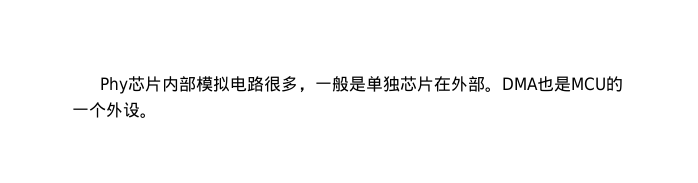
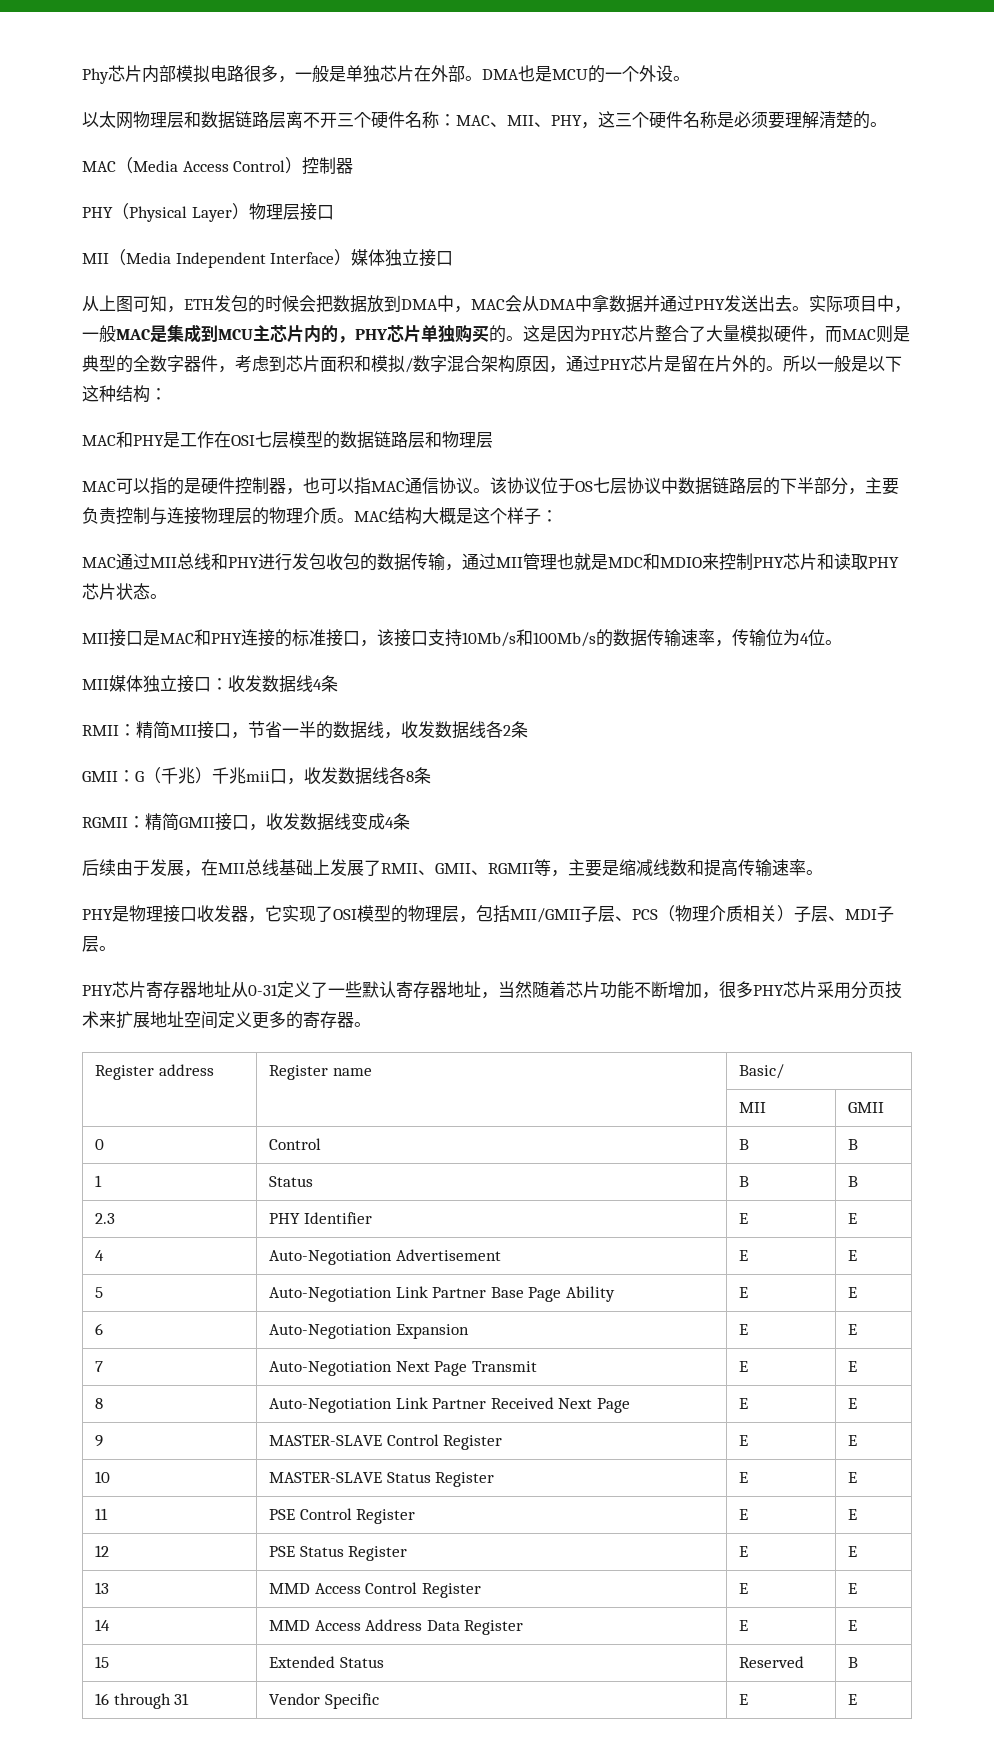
(157, 115) none -> [82,111,887,129] [82,157,354,175] [82,203,334,222] [82,249,454,268] [82,295,911,313] [82,324,910,343] [82,355,902,373] [82,385,167,403] [82,431,493,449] [82,477,899,495] [82,507,558,525] [82,553,899,571] [82,583,167,600] [82,629,842,647] [82,675,338,693] [82,721,528,739] [82,767,431,785] [82,813,410,831] [82,859,823,877] [82,905,894,923] [82,936,116,952] [82,981,902,999] [82,1011,371,1029] [95,1064,214,1080] [269,1065,372,1080] [739,1064,785,1079] [739,1102,767,1113] [848,1102,885,1113] [95,1139,105,1150] [269,1138,322,1150] [739,1139,750,1150] [848,1139,859,1150] [95,1175,103,1187] [269,1176,314,1187] [739,1176,750,1187] [848,1176,859,1187] [95,1213,116,1224] [269,1212,372,1224] [739,1213,749,1224] [848,1213,858,1224] [95,1250,105,1261] [269,1249,501,1265] [739,1250,749,1261] [848,1250,858,1261] [95,1287,104,1298] [269,1286,616,1302] [739,1287,749,1298] [848,1287,858,1298] [95,1323,104,1335] [269,1324,469,1339] [739,1324,749,1335] [848,1324,858,1335] [95,1361,104,1372] [269,1361,537,1376] [739,1361,749,1372] [848,1361,858,1372] [95,1398,104,1409] [269,1397,631,1413] [739,1398,749,1409] [848,1398,858,1409] [95,1435,104,1447] [269,1434,503,1450] [739,1435,749,1446] [848,1435,858,1446] [95,1471,111,1483] [269,1472,495,1487] [739,1472,749,1483] [848,1472,858,1483] [95,1508,109,1520] [269,1508,416,1524] [739,1509,749,1520] [848,1509,858,1520] [95,1545,110,1557] [269,1546,408,1561] [739,1546,749,1557] [848,1546,858,1557] [95,1582,110,1594] [269,1582,481,1598] [739,1583,749,1594] [848,1583,858,1594] [95,1619,111,1631] [269,1619,524,1635] [739,1620,749,1631] [848,1620,858,1631] [95,1656,110,1668] [269,1656,384,1668] [739,1656,805,1668] [848,1657,859,1668] [95,1693,190,1709] [269,1693,379,1709] [739,1694,749,1705] [848,1694,858,1705] // 以太网物理层和数据链路层离不开三个硬件名称：MAC、MII、PHY，这三个硬件名称是必须要理解清楚的。 // MAC（Media Access Control）控制器 // PHY（Physical Layer）物理层接口 // MII（Media Independent Interface）媒体独立接口 // 从上图可知，ETH发包的时候会把数据放到DMA中，MAC会从DMA中拿数据并通过PHY发送出去。实际项目中，一般MAC是集成到MCU主芯片内的，PHY芯片单独购买的。这是因为PHY芯片整合了大量模拟硬件，而MAC则是典型的全数字器件，考虑到芯片面积和模拟/数字混合架构原因，通过PHY芯片是留在片外的。所以一般是以下这种结构： // MAC和PHY是工作在OSI七层模型的数据链路层和物理层 // MAC可以指的是硬件控制器，也可以指MAC通信协议。该协议位于OS七层协议中数据链路层的下半部分，主要负责控制与连接物理层的物理介质。MAC结构大概是这个样子： // MAC通过MII总线和PHY进行发包收包的数据传输，通过MII管理也就是MDC和MDIO来控制PHY芯片和读取PHY芯片状态。 // MII接口是MAC和PHY连接的标准接口，该接口支持10Mb/s和100Mb/s的数据传输速率，传输位为4位。 // MII媒体独立接口：收发数据线4条 // RMII：精简MII接口，节省一半的数据线，收发数据线各2条 // GMII：G（千兆）千兆mii口，收发数据线各8条 // RGMII：精简GMII接口，收发数据线变成4条 // 后续由于发展，在MII总线基础上发展了RMII、GMII、RGMII等，主要是缩减线数和提高传输速率。 // PHY是物理接口收发器，它实现了OSI模型的物理层，包括MII/GMII子层、PCS（物理介质相关）子层、MDI子层。 // PHY芯片寄存器地址从0-31定义了一些默认寄存器地址，当然随着芯片功能不断增加，很多PHY芯片采用分页技术来扩展地址空间定义更多的寄存器。 // Register address | Register name | Basic/ // | | MII | GMII // 0 | Control | B | B // 1 | Status | B | B // 2.3 | PHY Identifier | E | E // 4 | Auto-Negotiation Advertisement | E | E // 5 | Auto-Negotiation Link Partner Base Page Ability | E | E // 6 | Auto-Negotiation Expansion | E | E // 7 | Auto-Negotiation Next Page Transmit | E | E // 8 | Auto-Negotiation Link Partner Received Next Page | E | E // 9 | MASTER-SLAVE Control Register | E | E // 10 | MASTER-SLAVE Status Register | E | E // 11 | PSE Control Register | E | E // 12 | PSE Status Register | E | E // 13 | MMD Access Control Register | E | E // 14 | MMD Access Address Data Register | E | E // 15 | Extended Status | Reserved | B // 16 through 31 | Vendor Specific | E | E

